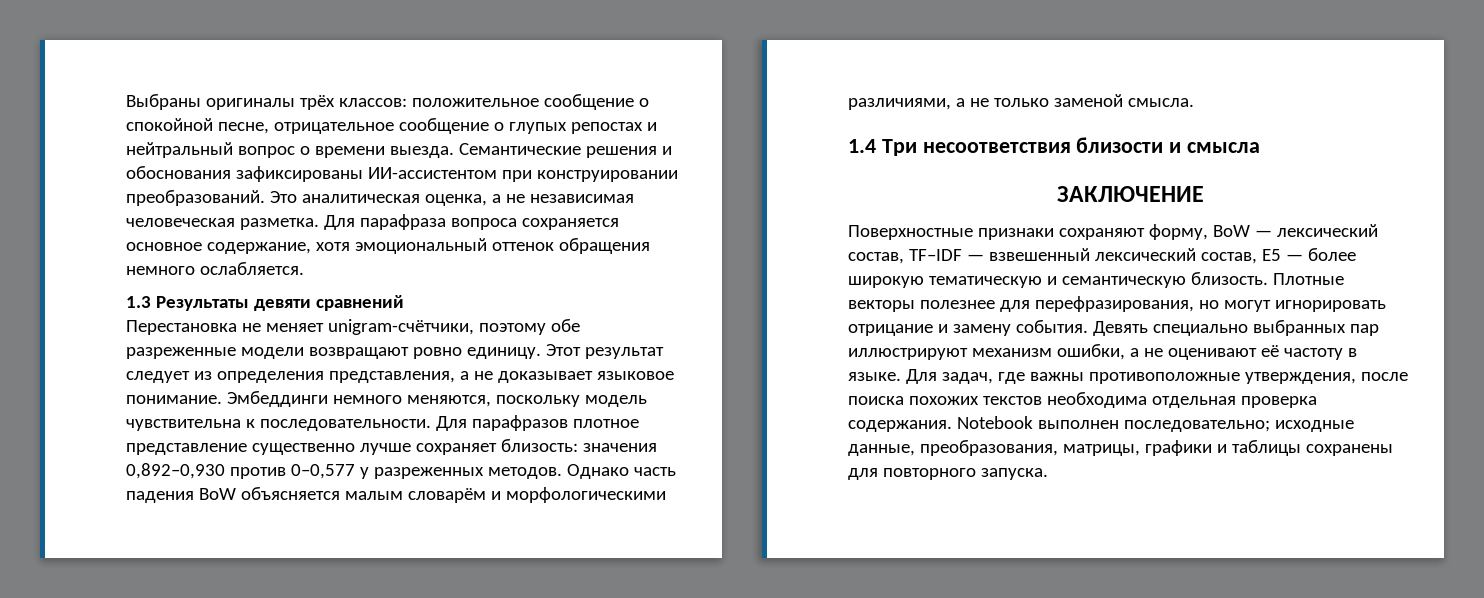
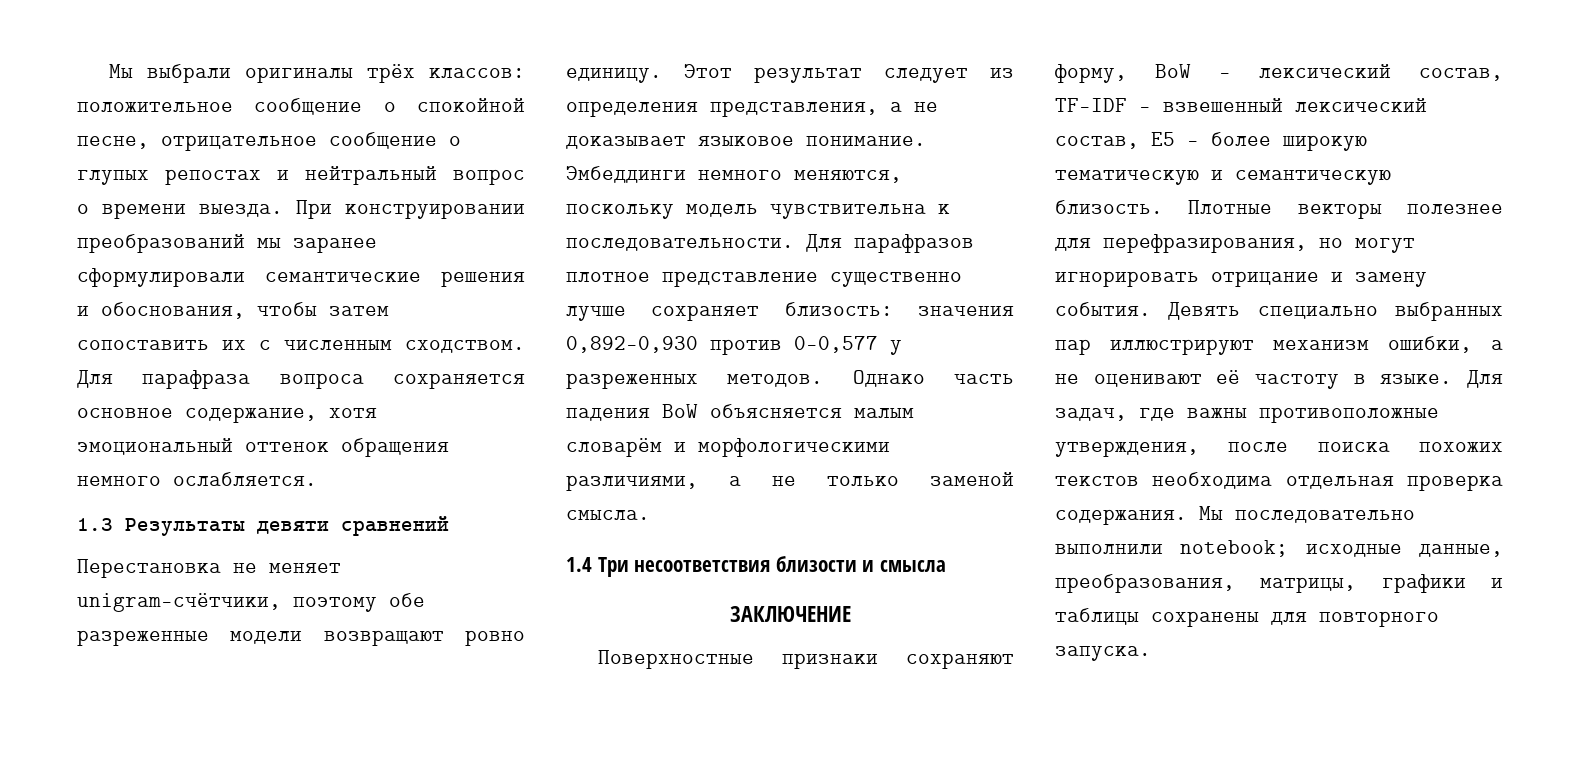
[126,94,201,110] Выбраны -> [109,64,232,83] Мы выбрали
[458,143,672,158] [126,166,678,182] [126,190,634,206] [126,218,319,230] Семантические решения и обоснования зафиксированы ИИ-ассистентом при конструировании преобразований. Это аналитическая оценка, а не независимая человеческая разметка. -> [296,200,525,219] [77,234,377,253] [77,268,525,287] [77,302,389,319] [77,339,525,353] При конструировании преобразований мы заранее сформулировали семантические решения и обоснования, чтобы затем сопоставить их с численным сходством.
[956,416,1270,432] Notebook выполнен последовательно; -> [1199,506,1415,523] [1055,540,1289,557] Мы последовательно выполнили notebook;

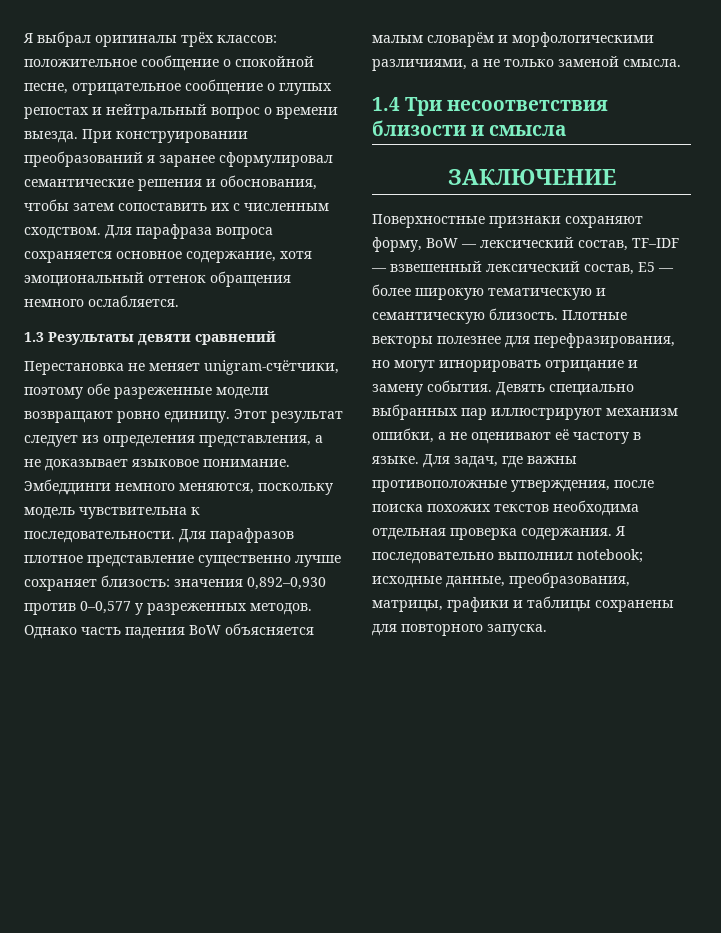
[109,64,232,83] Мы выбрали -> [23,31,91,47] Я выбрал
[257,237,377,253] [77,268,245,287] мы заранее сформулировали -> [147,152,333,167] я заранее сформулировал
[1199,506,1415,523] [1055,543,1163,554] Мы последовательно выполнили -> [615,526,625,536] [372,552,573,564] Я последовательно выполнил

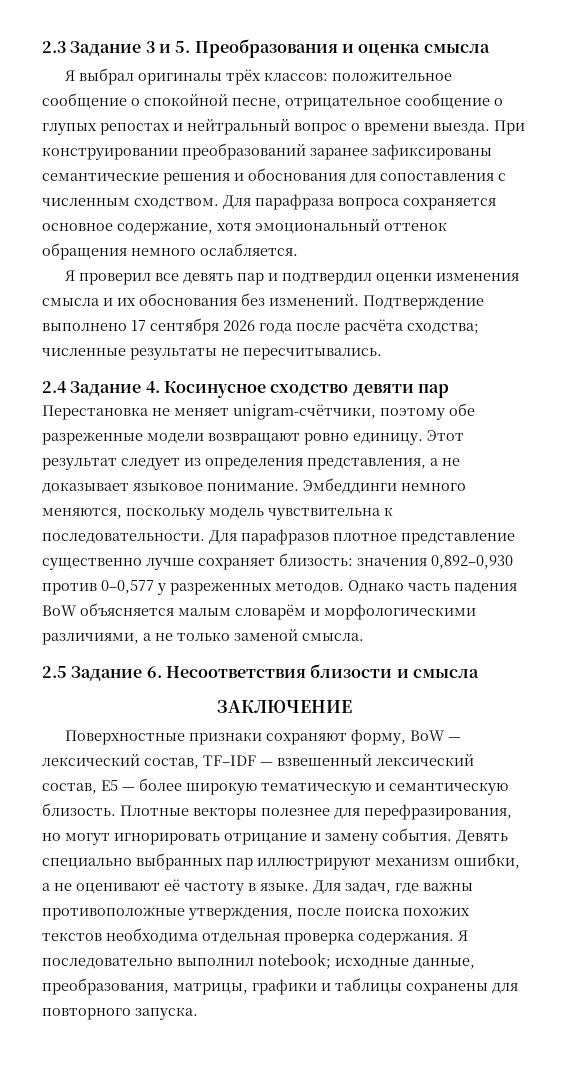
(23, 38) none -> [42,39,490,58] 2.3 Задание 3 и 5. Преобразования и оценка смысла //
[147,152,333,167] [24,175,317,191] [24,199,230,211] я заранее сформулировал семантические решения и обоснования, чтобы затем сопоставить их -> [310,144,492,160] [42,168,494,185] заранее зафиксированы семантические решения и обоснования для сопоставления
[24,331,276,346] 1.3 Результаты девяти сравнений -> [64,270,519,285] [42,293,484,310] [42,318,479,335] [42,348,382,360] [42,381,449,398] Я проверил все девять пар и подтвердил оценки изменения смысла и их обоснования без изменений. Подтверждение выполнено 17 сентября 2026 года после расчёта сходства; численные результаты не пересчитывались. // 2.4 Задание 4. Косинусное сходство девяти пар
[372,97,609,116] 1.4 Три несоответствия -> [42,666,306,681] 2.5 Задание 6. Несоответствия

